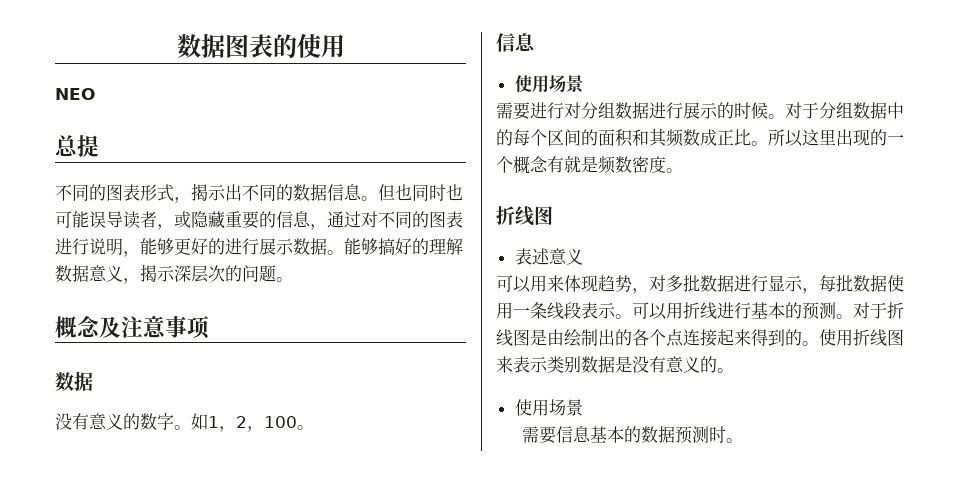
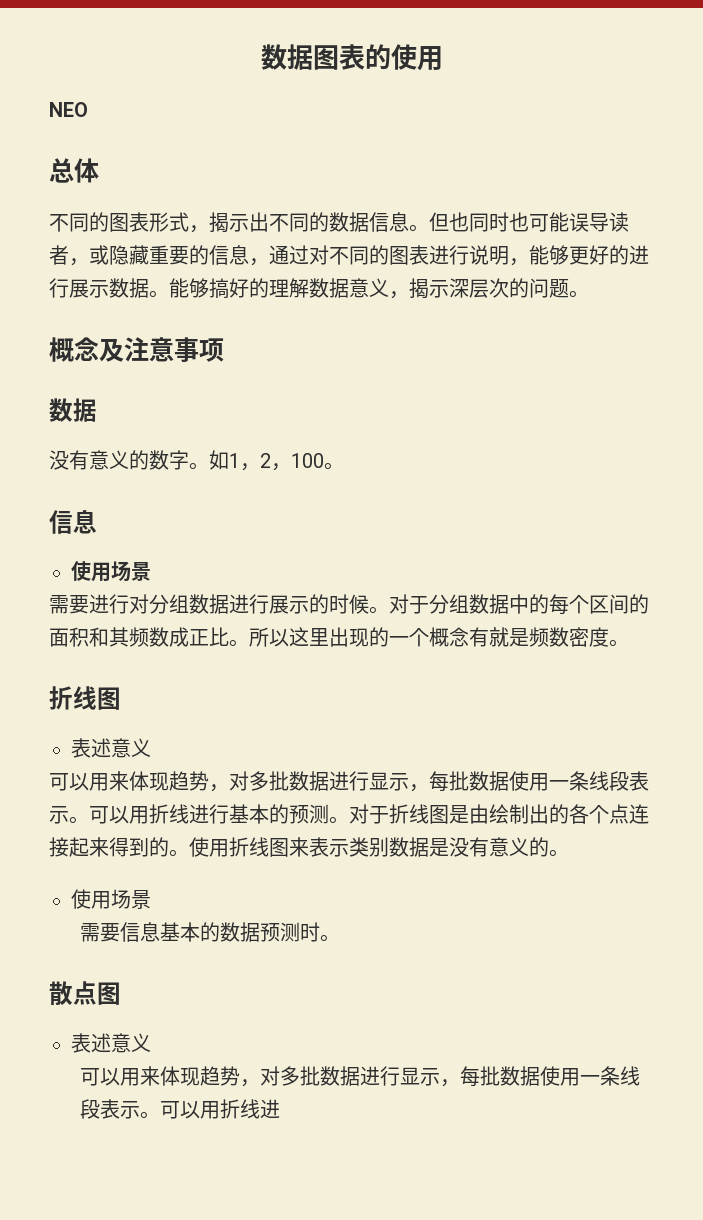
[77,135,99,157] 提 -> [74,158,99,183] 体
(744, 440) none -> [49,981,121,1006] [71,1033,151,1053] [79,1066,640,1087] [79,1099,280,1119] // 散点图 // 表述意义 // 可以用来体现趋势，对多批数据进行显示，每批数据使用一条线段表示。可以用折线进

